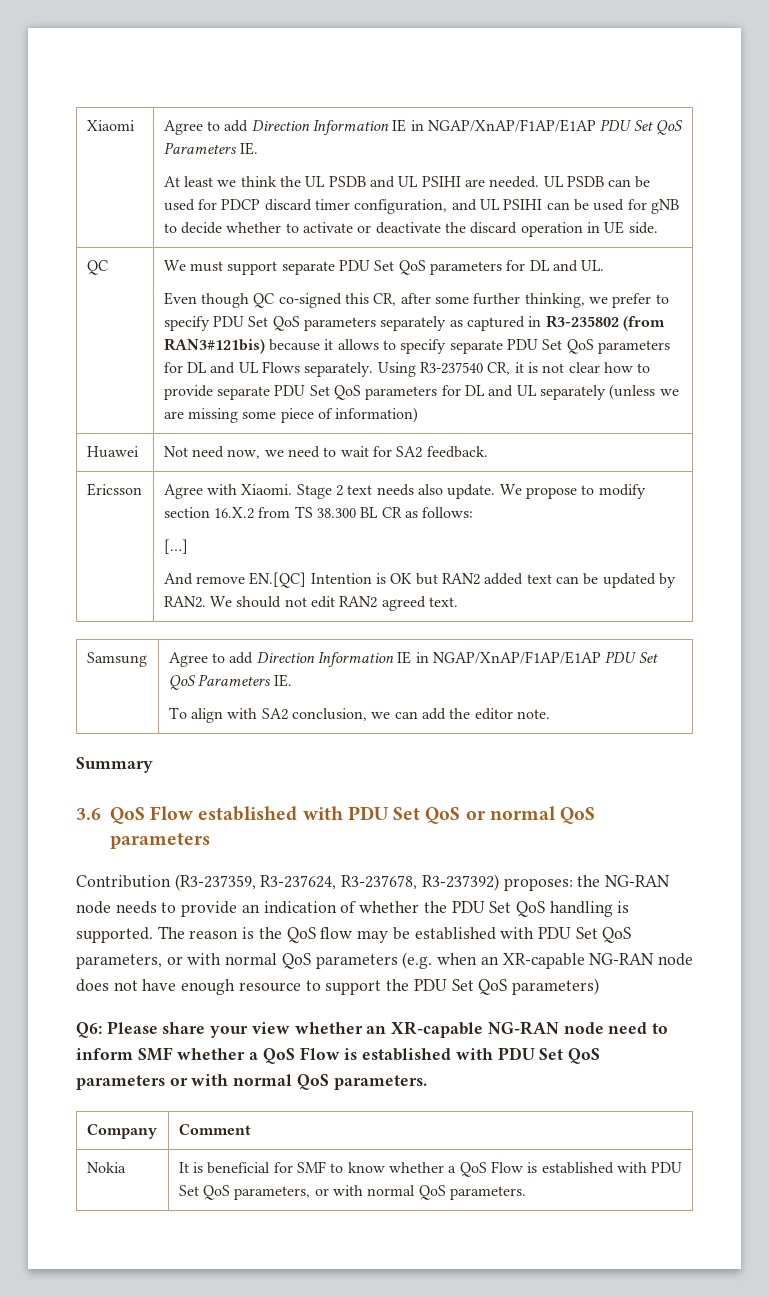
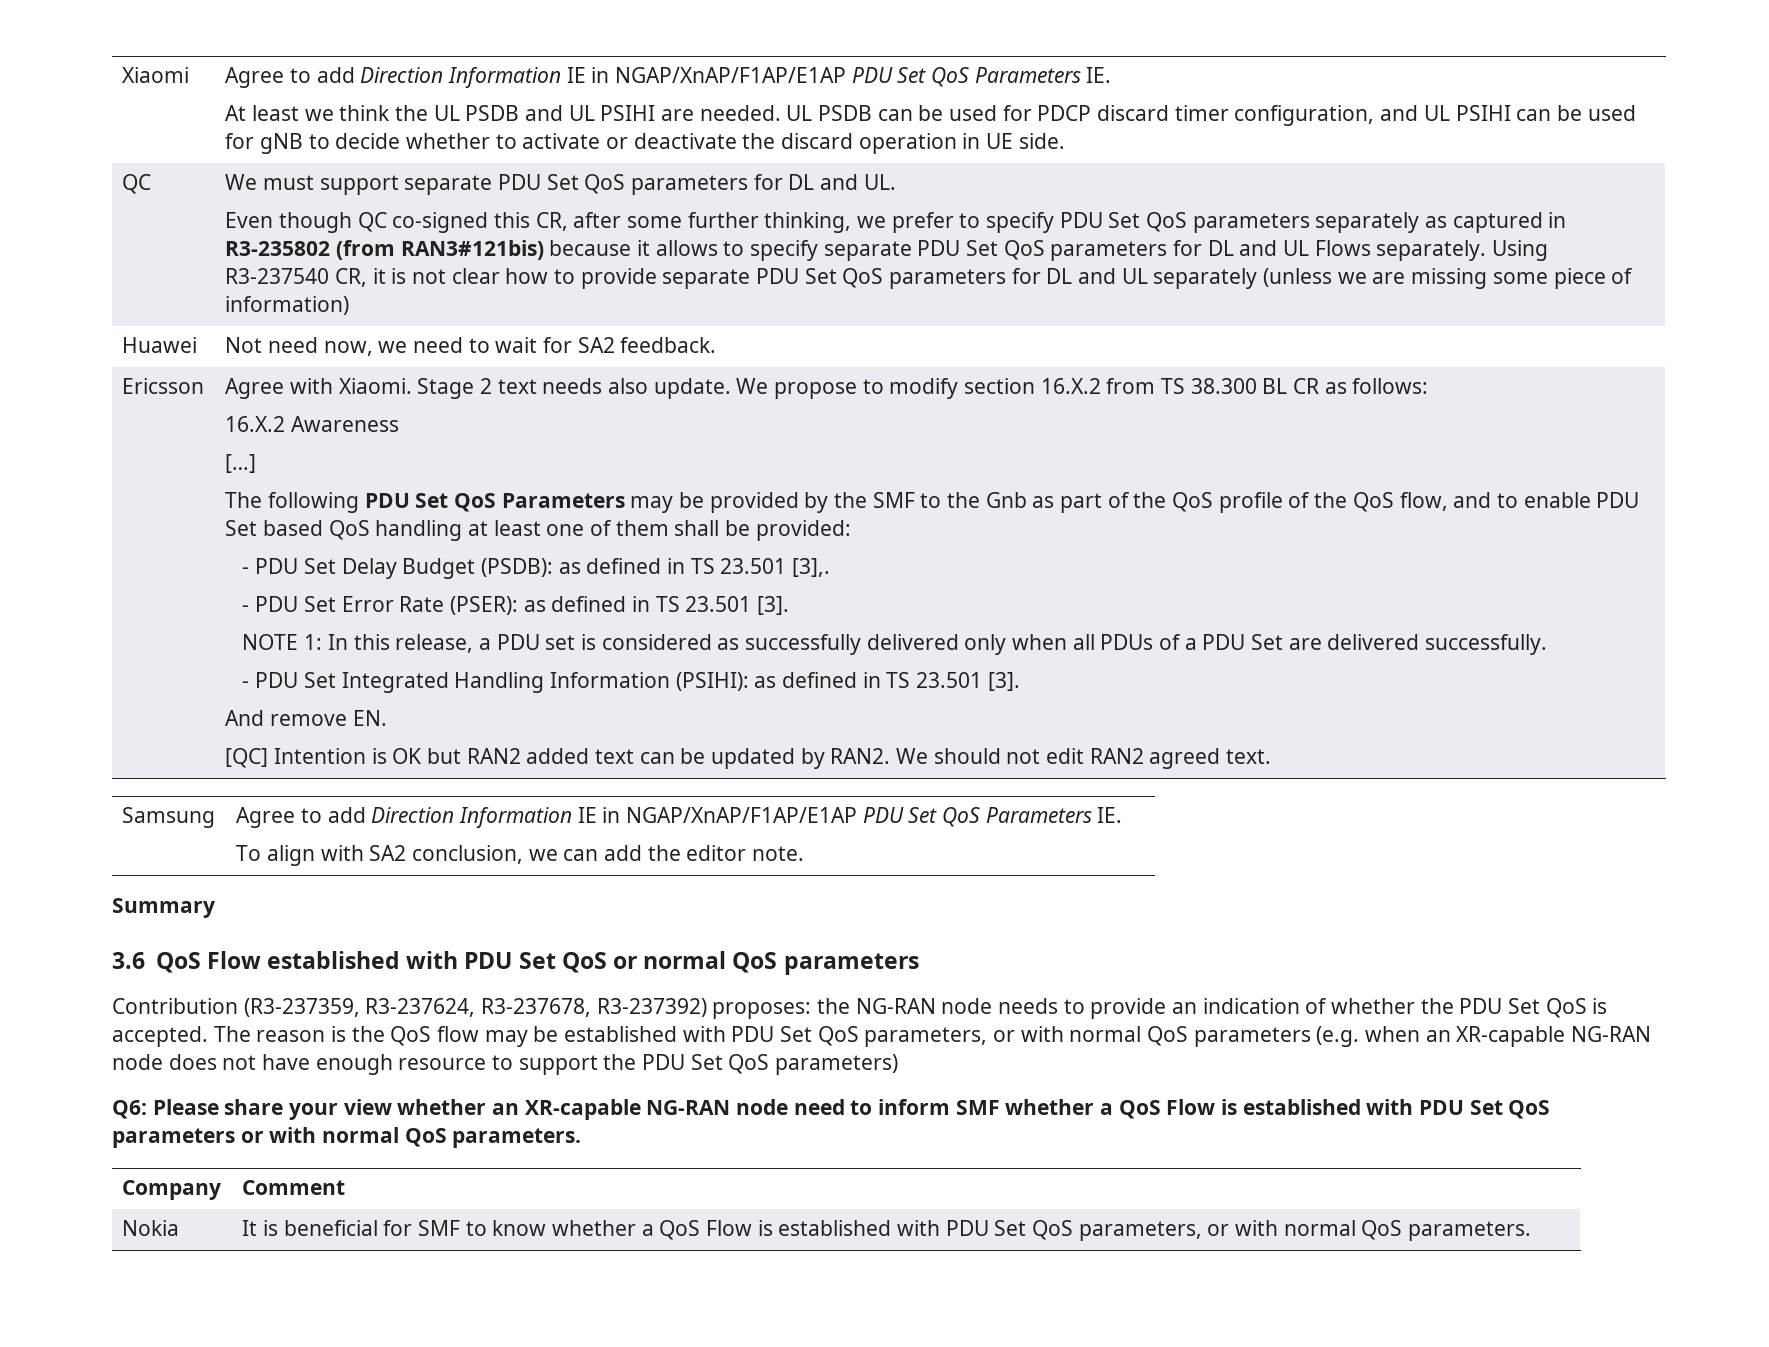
(474, 512) none -> [225,416,400,432] // 16.X.2 Awareness
(188, 546) none -> [225,492,1640,513] [225,520,851,541] [242,558,830,579] [242,596,789,615] [242,634,1547,655] [242,672,1020,693] // The following PDU Set QoS Parameters may be provided by the SMF to the Gnb as part of the QoS profile of the QoS flow, and to enable PDU Set based QoS handling at least one of them shall be provided: // - PDU Set Delay Budget (PSDB): as defined in TS 23.501 [3],. // - PDU Set Error Rate (PSER): as defined in TS 23.501 [3]. // NOTE 1: In this release, a PDU set is considered as successfully delivered only when all PDUs of a PDU Set are delivered successfully. // - PDU Set Integrated Handling Information (PSIHI): as defined in TS 23.501 [3].
[249,572,307,588] EN.[QC] -> [352,710,387,726] [225,748,269,768] EN. // [QC]
[549,901,630,917] [76,927,153,943] handling is supported. -> [1592,998,1608,1014] [112,1026,208,1047] is accepted.

